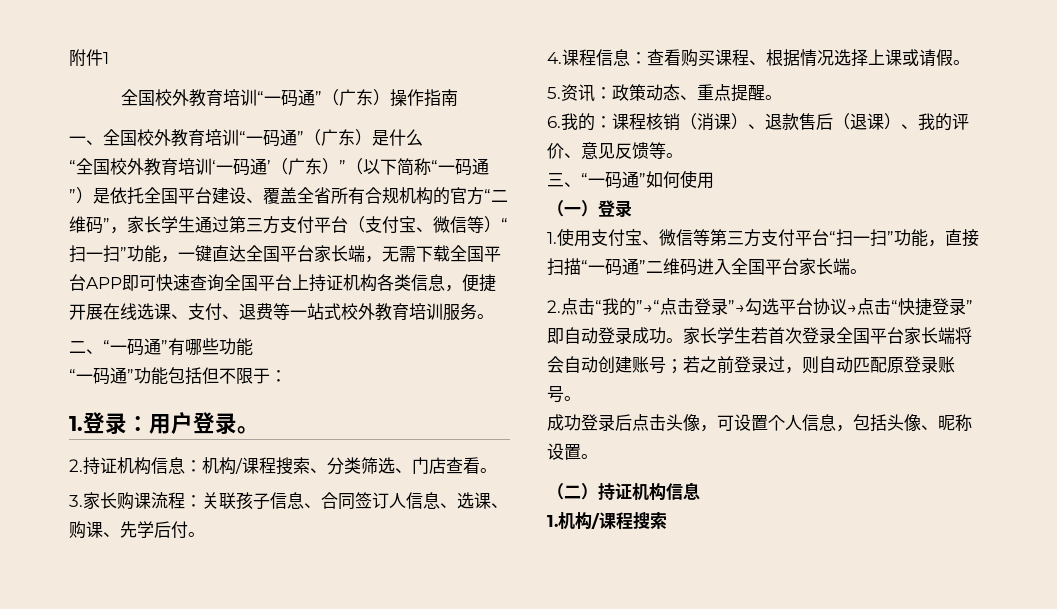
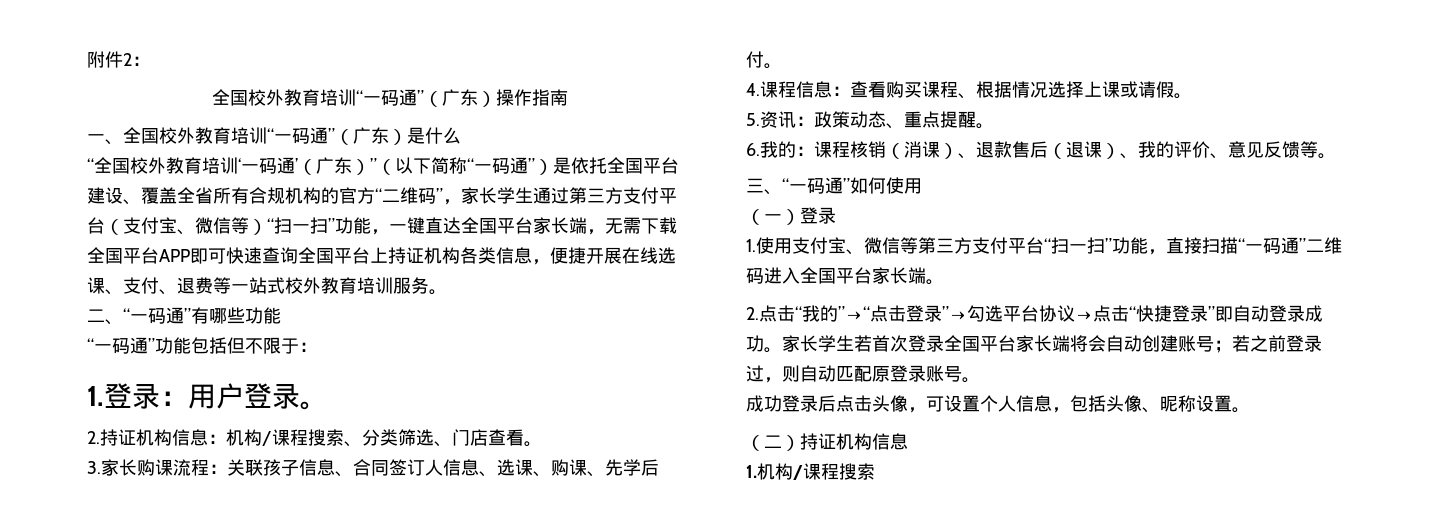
[103,52,109,64] 1 -> [123,53,150,66] 2：

